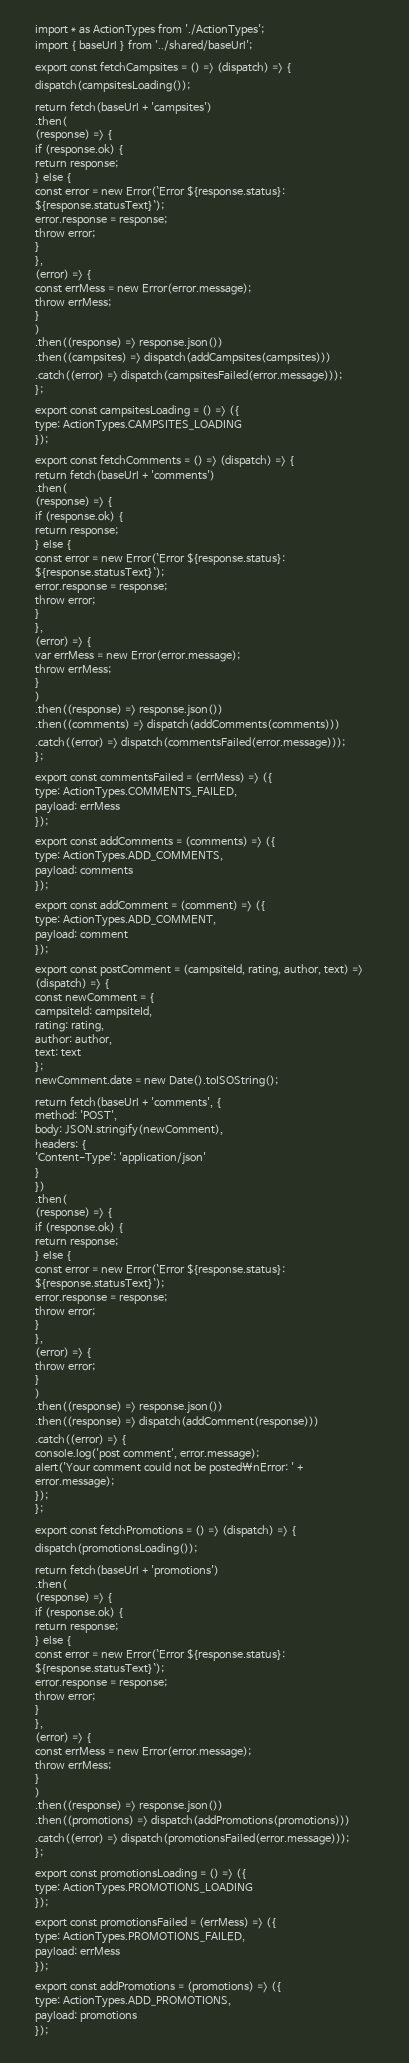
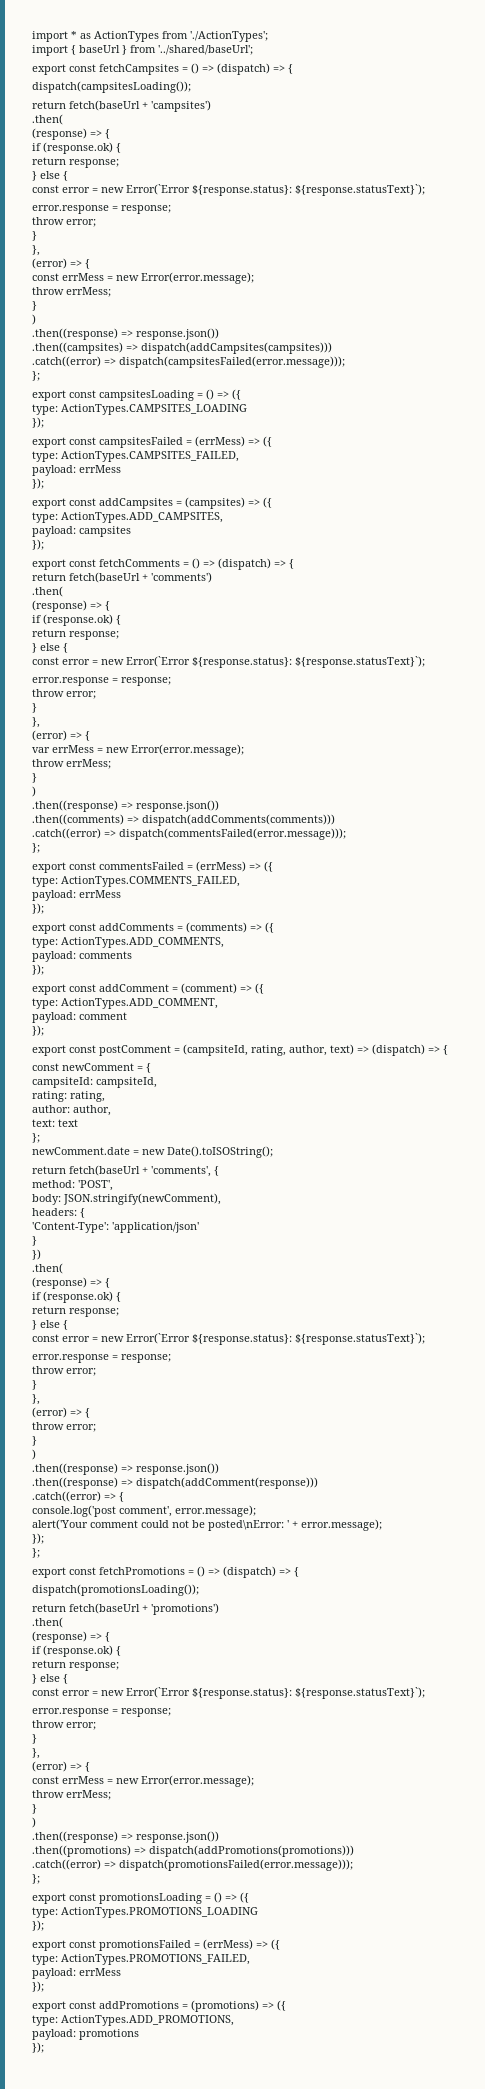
(48, 439) none -> [32,436,272,448] [32,451,239,462] [32,465,121,476] [32,478,44,489] [32,497,272,509] [32,512,223,523] [32,526,131,537] [32,539,44,550] // export const campsitesFailed = (errMess) => ({ // type: ActionTypes.CAMPSITES_FAILED, // payload: errMess // }); // export const addCampsites = (campsites) => ({ // type: ActionTypes.ADD_CAMPSITES, // payload: campsites // });

